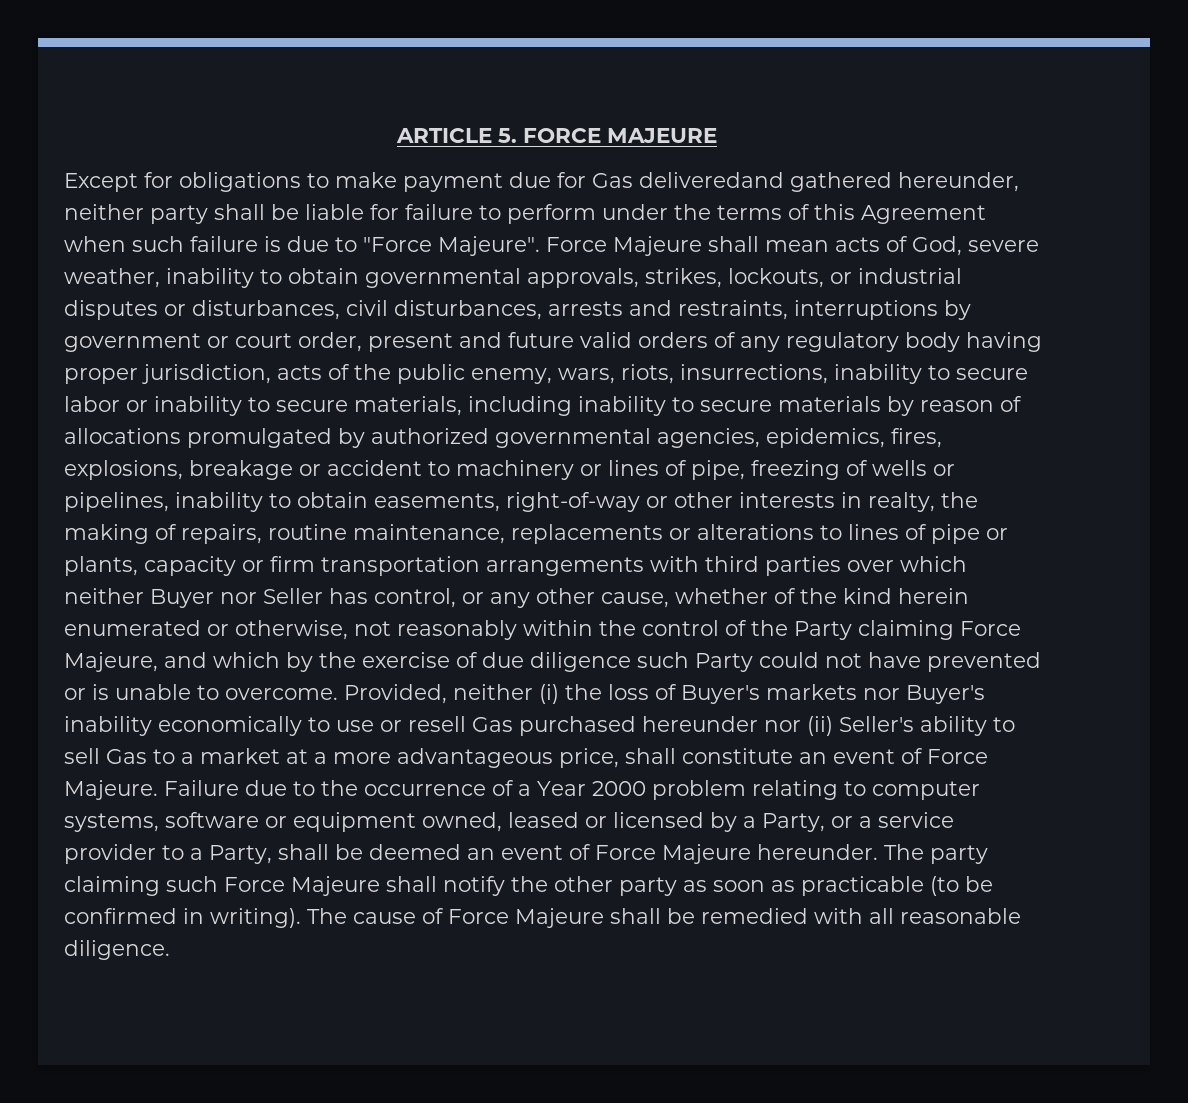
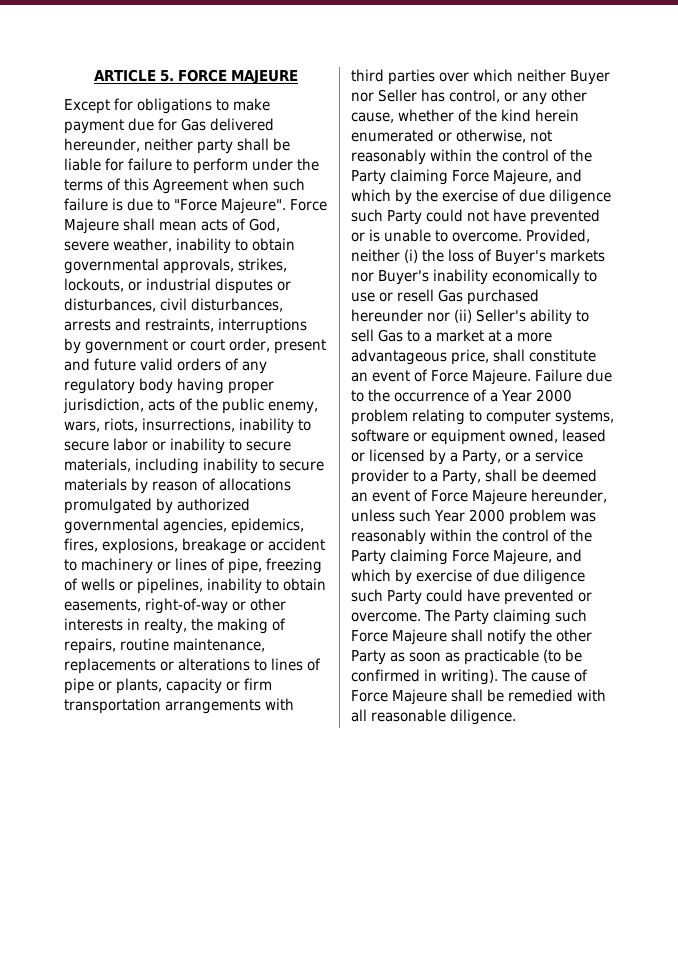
[639,172,892,192] deliveredand gathered -> [210,118,274,131] delivered
[757,844,988,864] hereunder. The party -> [531,489,607,503] [351,509,596,525] [351,529,592,545] [351,549,582,565] [351,569,585,585] [351,589,592,605] [351,609,489,625] hereunder, unless such Year 2000 problem was reasonably within the control of the Party claiming Force Majeure, and which by exercise of due diligence such Party could have prevented or overcome. The Party
[619,877,677,896] party -> [351,650,386,665] Party

